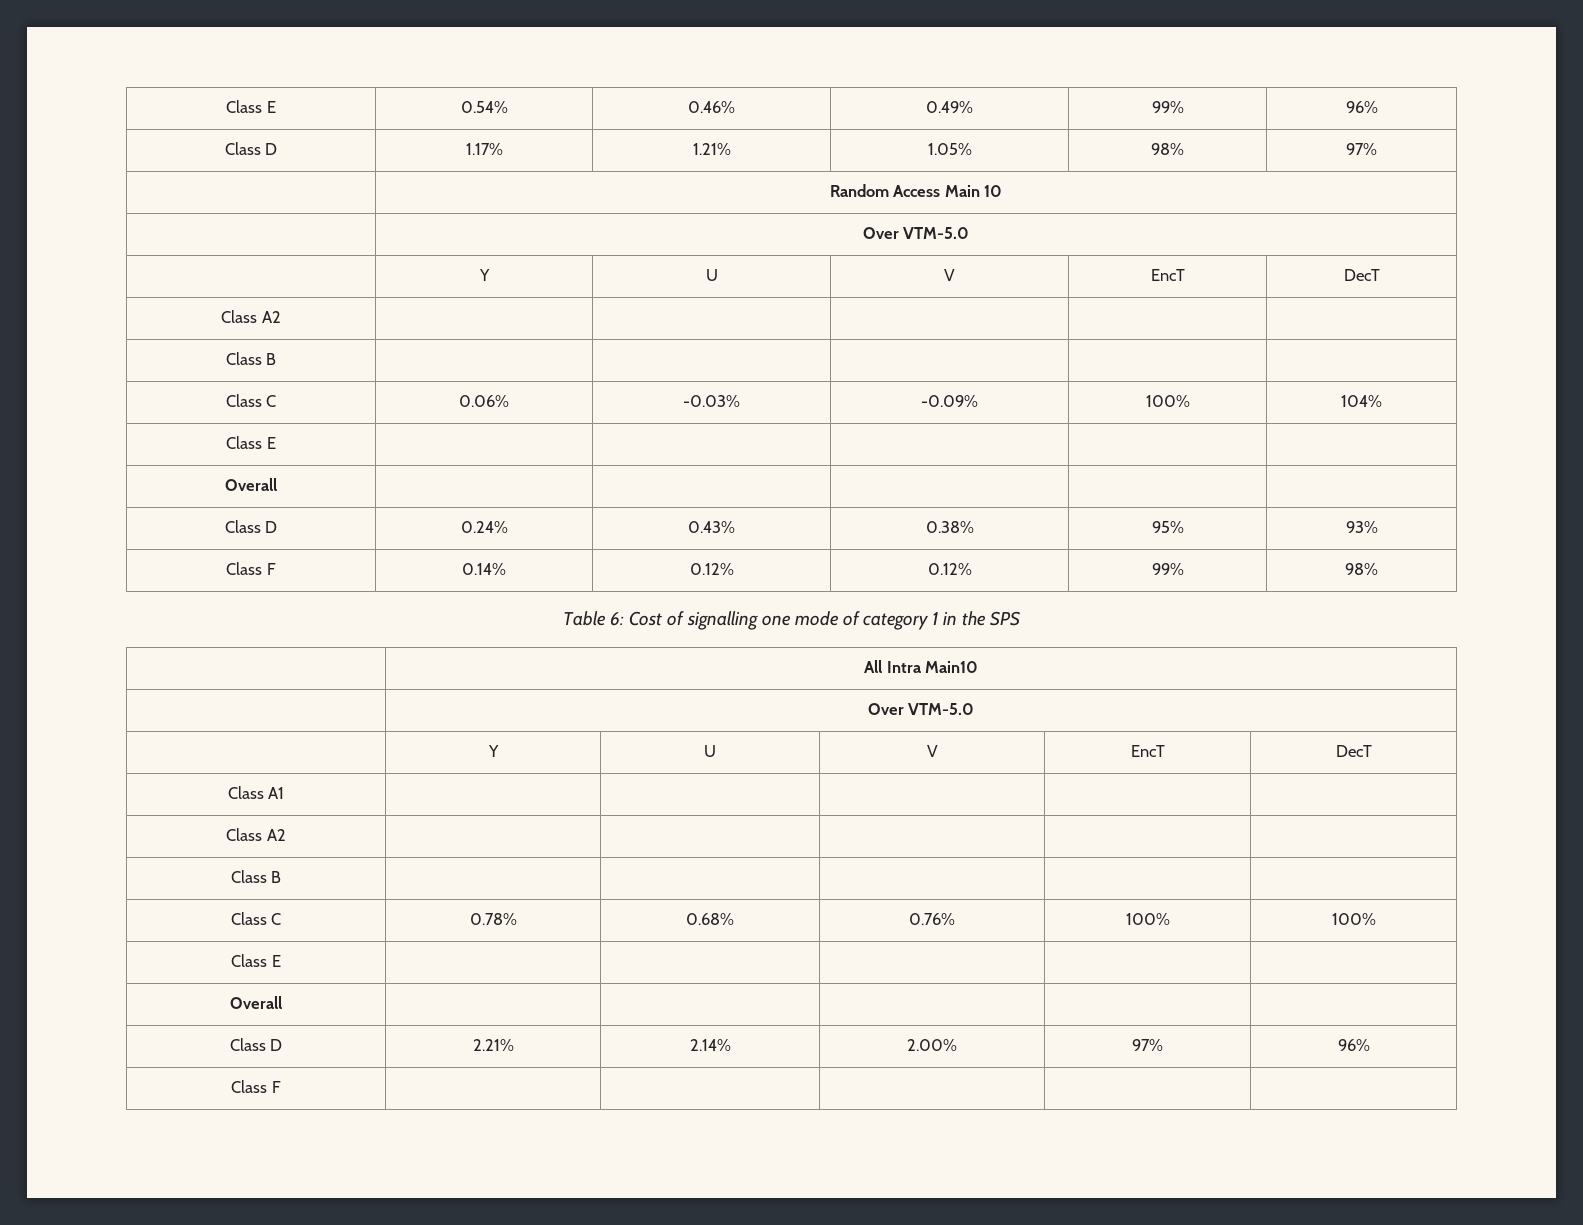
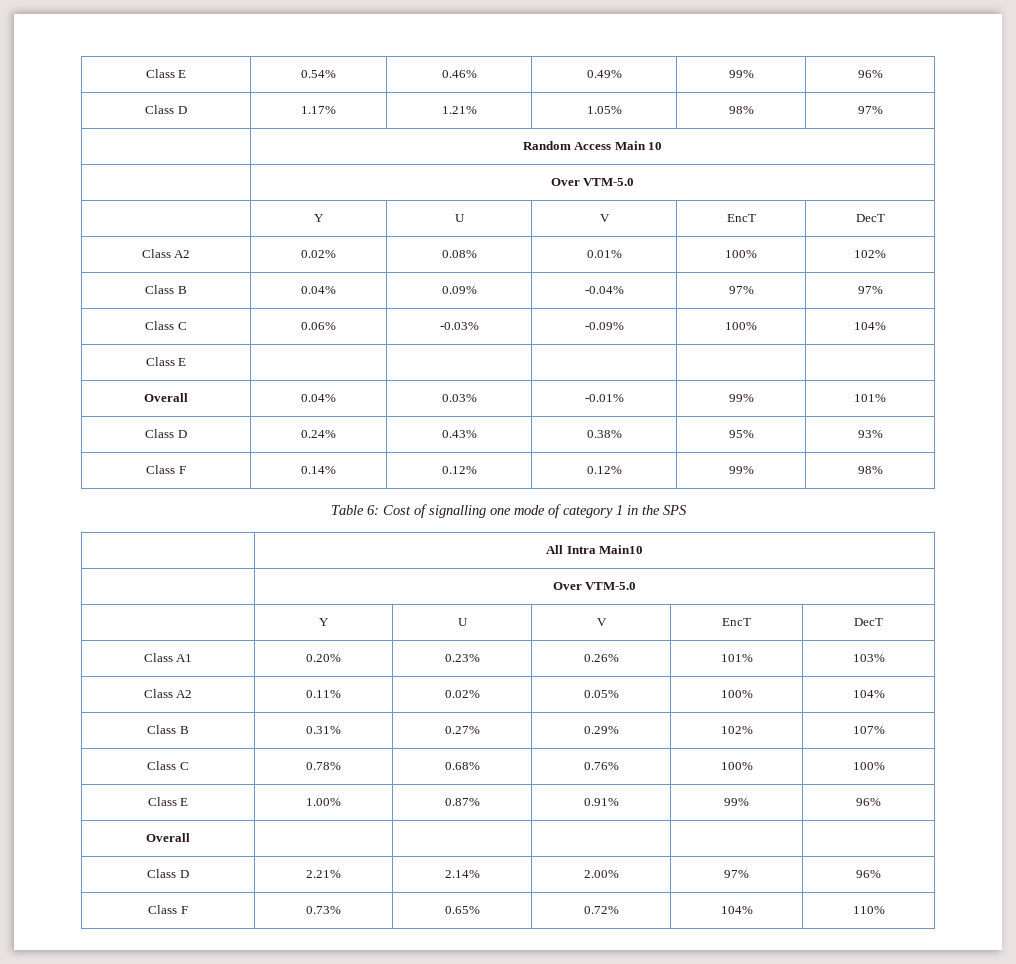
[225,352,277,365] | | | | // Class B | | | | | -> [301,250,336,258] [441,250,477,258] [586,250,622,258] [725,250,757,258] [854,250,886,258] [145,285,187,294] [301,286,336,294] [441,286,477,294] [584,286,624,294] [728,286,754,294] [857,286,883,294] 0.02% | 0.08% | 0.01% | 100% | 102% // Class B | 0.04% | 0.09% | -0.04% | 97% | 97%
(277, 484) | | | | -> [301,394,336,402] [441,394,477,402] [584,394,624,402] [728,394,754,402] [854,394,886,402] 0.04% | 0.03% | -0.01% | 99% | 101%
[226,828,286,841] [230,870,282,883] | | | | // Class A2 | | | | | // Class B | | | | | -> [306,654,341,662] [444,654,480,662] [583,654,619,662] [720,654,753,662] [852,654,885,662] [143,689,193,698] [306,690,341,698] [444,690,480,698] [583,690,619,698] [720,690,753,698] [852,690,885,698] [147,725,189,734] [306,726,341,734] [444,726,480,734] [583,726,619,734] [720,726,753,734] [852,726,885,734] 0.20% | 0.23% | 0.26% | 101% | 103% // Class A2 | 0.11% | 0.02% | 0.05% | 100% | 104% // Class B | 0.31% | 0.27% | 0.29% | 102% | 107%
(281, 961) | | | | -> [306,798,341,806] [444,798,480,806] [583,798,619,806] [724,798,749,806] [856,798,881,806] 1.00% | 0.87% | 0.91% | 99% | 96%
(281, 1087) | | | | -> [306,906,341,914] [444,906,480,914] [583,906,619,914] [720,906,753,914] [852,906,885,914] 0.73% | 0.65% | 0.72% | 104% | 110%

